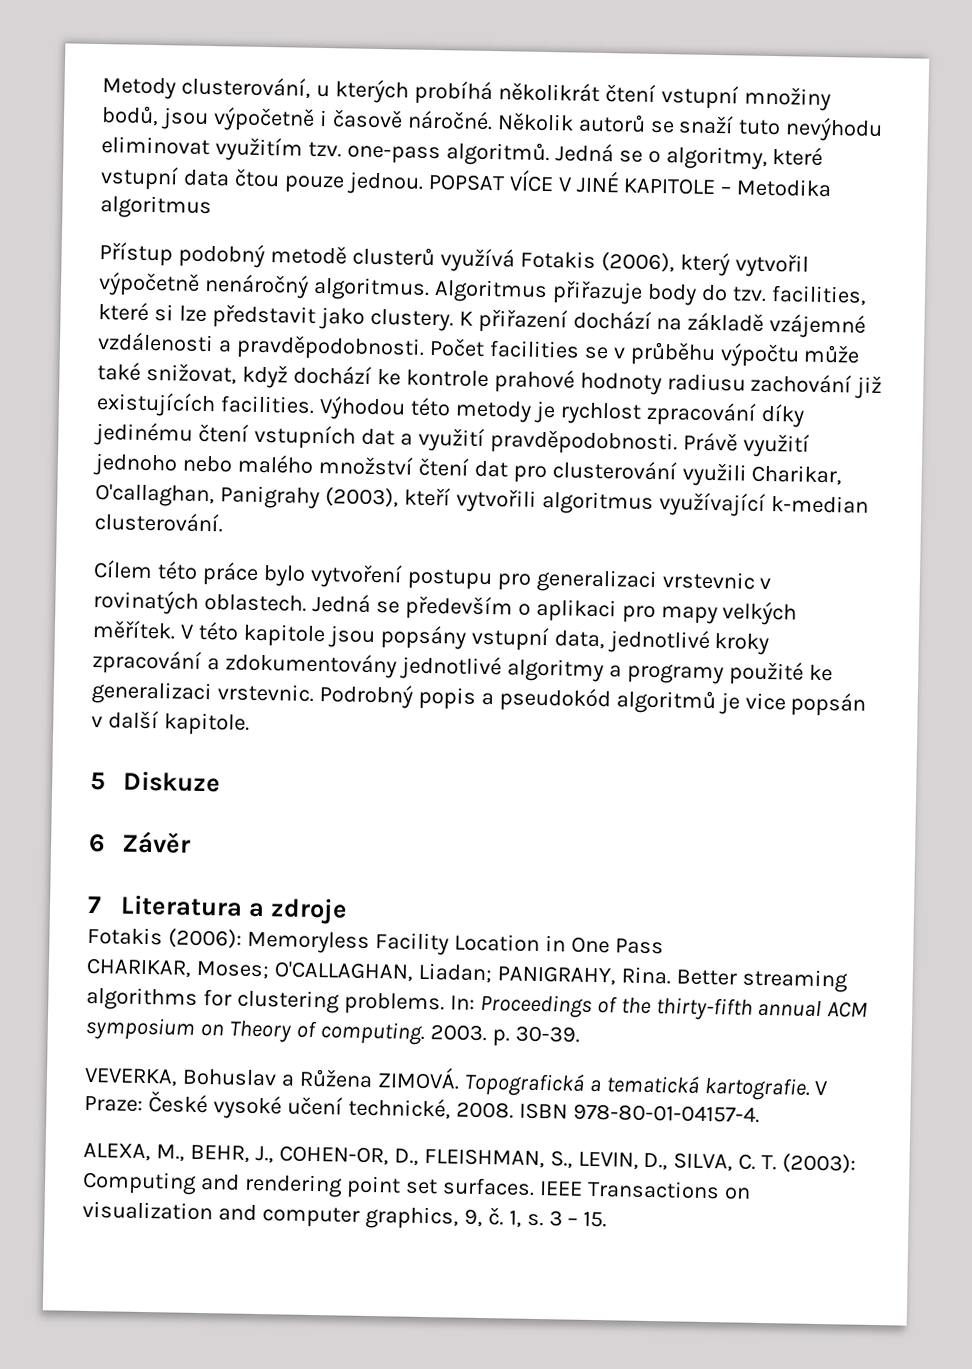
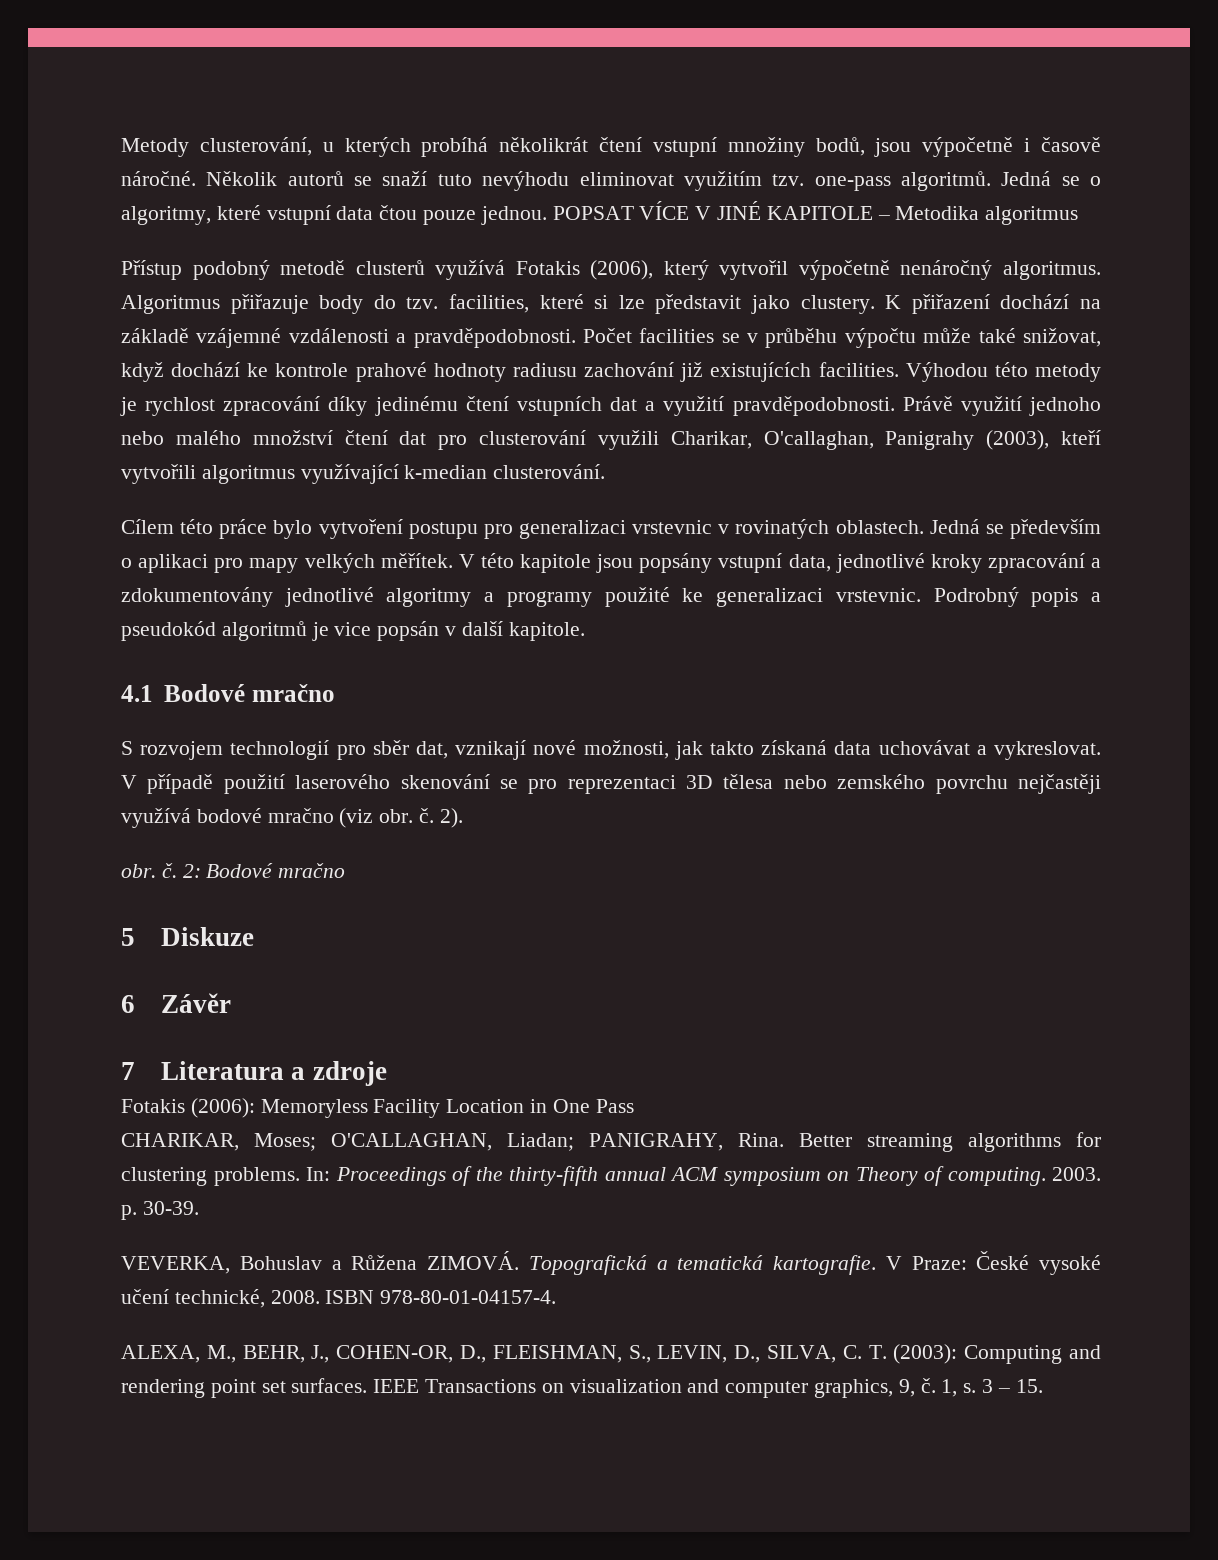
(250, 724) none -> [121,684,335,702] [121,740,1102,760] [121,774,1101,794] [121,808,463,828] [121,863,346,878] // 4.1 Bodové mračno // S rozvojem technologií pro sběr dat, vznikají nové možnosti, jak takto získaná data uchovávat a vykreslovat. V případě použití laserového skenování se pro reprezentaci 3D tělesa nebo zemského povrchu nejčastěji využívá bodové mračno (viz obr. č. 2). // obr. č. 2: Bodové mračno

